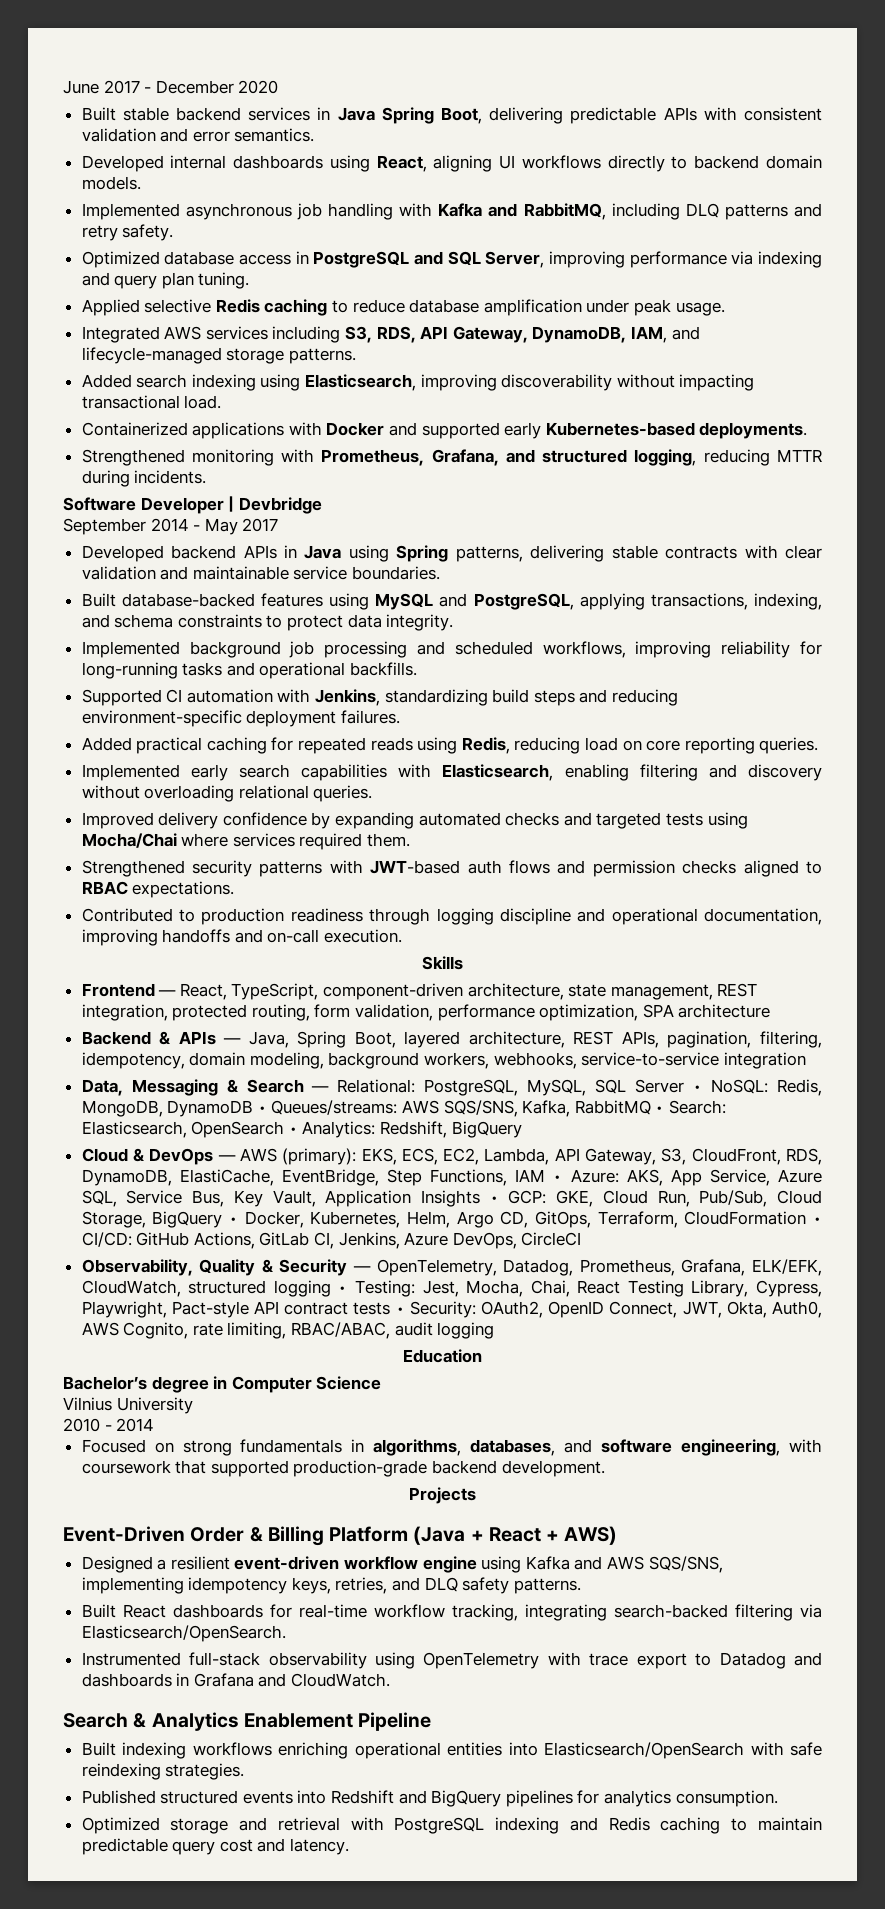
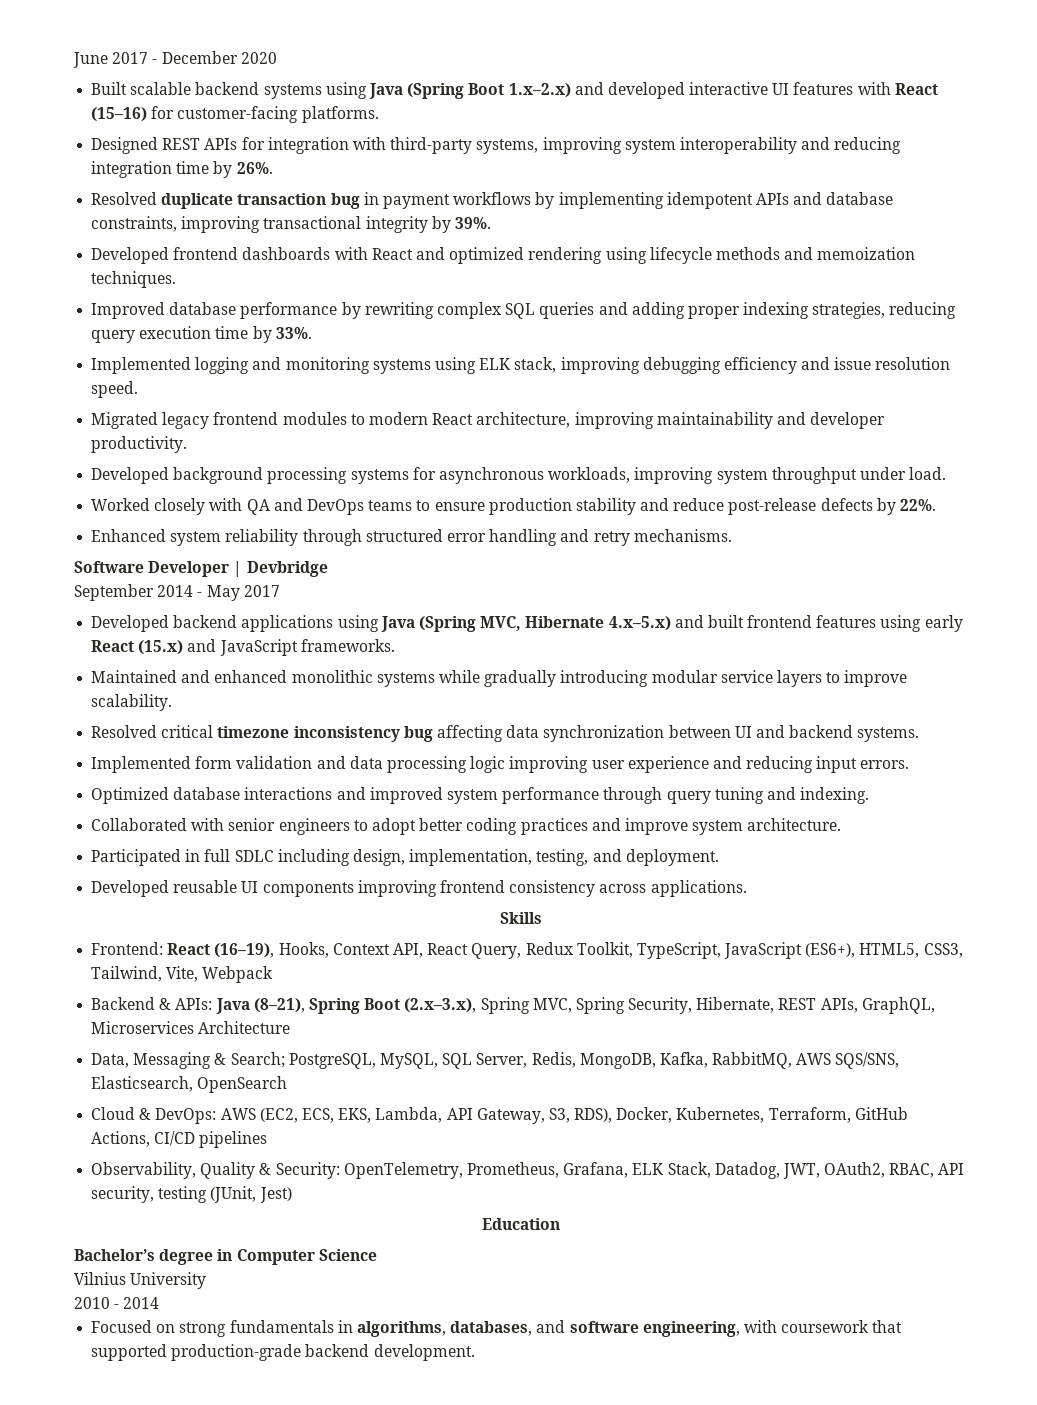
[122,107,822,124] [81,128,315,142] [81,155,822,172] [81,176,141,190] [81,203,822,220] [81,224,174,241] [81,251,822,268] [81,272,250,289] [81,299,725,316] [81,326,700,343] [81,347,356,364] [81,374,755,391] [81,395,222,409] [81,422,808,439] [81,449,822,466] [81,470,207,487] stable backend services in Java Spring Boot, delivering predictable APIs with consistent validation and error semantics. // Developed internal dashboards using React, aligning UI workflows directly to backend domain models. // Implemented asynchronous job handling with Kafka and RabbitMQ, including DLQ patterns and retry safety. // Optimized database access in PostgreSQL and SQL Server, improving performance via indexing and query plan tuning. // Applied selective Redis caching to reduce database amplification under peak usage. // Integrated AWS services including S3, RDS, API Gateway, DynamoDB, IAM, and lifecycle-managed storage patterns. // Added search indexing using Elasticsearch, improving discoverability without impacting transactional load. // Containerized applications with Docker and supported early Kubernetes-based deployments. // Strengthened monitoring with Prometheus, Grafana, and structured logging, reducing MTTR during incidents. -> [130,82,938,99] [91,106,379,123] [91,137,902,154] [91,161,273,178] [91,192,894,209] [91,216,491,233] [91,247,916,264] [91,271,177,288] [91,302,957,319] [91,326,312,343] [91,357,951,374] [91,381,139,398] [91,412,886,429] [91,436,188,453] [91,467,947,484] [91,498,937,515] [91,529,732,546] scalable backend systems using Java (Spring Boot 1.x–2.x) and developed interactive UI features with React (15–16) for customer-facing platforms. // Designed REST APIs for integration with third-party systems, improving system interoperability and reducing integration time by 26%. // Resolved duplicate transaction bug in payment workflows by implementing idempotent APIs and database constraints, improving transactional integrity by 39%. // Developed frontend dashboards with React and optimized rendering using lifecycle methods and memoization techniques. // Improved database performance by rewriting complex SQL queries and adding proper indexing strategies, reducing query execution time by 33%. // Implemented logging and monitoring systems using ELK stack, improving debugging efficiency and issue resolution speed. // Migrated legacy frontend modules to modern React architecture, improving maintainability and developer productivity. // Developed background processing systems for asynchronous workloads, improving system throughput under load. // Worked closely with QA and DevOps teams to ensure production stability and reduce post-release defects by 22%. // Enhanced system reliability through structured error handling and retry mechanisms.
[243,545,822,562] [81,566,441,580] [81,593,822,610] [81,614,454,631] [81,641,822,658] [81,662,418,679] [81,689,679,706] [81,710,400,727] [81,737,819,754] [81,764,822,781] [81,785,373,802] [81,812,748,829] [81,833,411,850] [81,860,822,877] [81,881,235,898] [81,908,822,925] [81,929,403,946] [422,956,463,970] [81,983,758,1000] [81,1004,771,1021] [81,1031,822,1048] [81,1052,806,1069] [81,1079,822,1096] [81,1100,727,1117] [81,1121,522,1138] [81,1148,822,1165] [81,1169,822,1186] [81,1190,822,1207] [81,1211,822,1228] [81,1232,582,1249] [81,1259,822,1276] [81,1280,823,1297] [81,1301,822,1318] [81,1322,495,1339] APIs in Java using Spring patterns, delivering stable contracts with clear validation and maintainable service boundaries. // Built database-backed features using MySQL and PostgreSQL, applying transactions, indexing, and schema constraints to protect data integrity. // Implemented background job processing and scheduled workflows, improving reliability for long-running tasks and operational backfills. // Supported CI automation with Jenkins, standardizing build steps and reducing environment-specific deployment failures. // Added practical caching for repeated reads using Redis, reducing load on core reporting queries. // Implemented early search capabilities with Elasticsearch, enabling filtering and discovery without overloading relational queries. // Improved delivery confidence by expanding automated checks and targeted tests using Mocha/Chai where services required them. // Strengthened security patterns with JWT-based auth flows and permission checks aligned to RBAC expectations. // Contributed to production readiness through logging discipline and operational documentation, improving handoffs and on-call execution. // Skills // Frontend — React, TypeScript, component-driven architecture, state management, REST integration, protected routing, form validation, performance optimization, SPA architecture // Backend & APIs — Java, Spring Boot, layered architecture, REST APIs, pagination, filtering, idempotency, domain modeling, background workers, webhooks, service-to-service integration // Data, Messaging & Search — Relational: PostgreSQL, MySQL, SQL Server • NoSQL: Redis, MongoDB, DynamoDB • Queues/streams: AWS SQS/SNS, Kafka, RabbitMQ • Search: Elasticsearch, OpenSearch • Analytics: Redshift, BigQuery // Cloud & DevOps — AWS (primary): EKS, ECS, EC2, Lambda, API Gateway, S3, CloudFront, RDS, DynamoDB, ElastiCache, EventBridge, Step Functions, IAM • Azure: AKS, App Service, Azure SQL, Service Bus, Key Vault, Application Insights • GCP: GKE, Cloud Run, Pub/Sub, Cloud Storage, BigQuery • Docker, Kubernetes, Helm, Argo CD, GitOps, Terraform, CloudFormation • CI/CD: GitHub Actions, GitLab CI, Jenkins, Azure DevOps, CircleCI // Observability, Quality & Security — OpenTelemetry, Datadog, Prometheus, Grafana, ELK/EFK, CloudWatch, structured logging • Testing: Jest, Mocha, Chai, React Testing Library, Cypress, Playwright, Pact-style API contract tests • Security: OAuth2, OpenID Connect, JWT, Okta, Auth0, AWS Cognito, rate limiting, RBAC/ABAC, audit logging -> [241,615,963,632] [91,639,395,656] [91,670,908,687] [91,694,173,711] [91,725,920,742] [91,756,910,773] [91,787,870,804] [91,818,842,835] [91,849,719,866] [91,880,747,897] [500,912,542,924] [91,942,963,959] [91,966,274,983] [91,997,935,1014] [91,1021,291,1034] [91,1052,900,1069] [91,1076,288,1093] [91,1107,908,1124] [91,1131,268,1148] [91,1162,965,1179] [91,1186,292,1203] applications using Java (Spring MVC, Hibernate 4.x–5.x) and built frontend features using early React (15.x) and JavaScript frameworks. // Maintained and enhanced monolithic systems while gradually introducing modular service layers to improve scalability. // Resolved critical timezone inconsistency bug affecting data synchronization between UI and backend systems. // Implemented form validation and data processing logic improving user experience and reducing input errors. // Optimized database interactions and improved system performance through query tuning and indexing. // Collaborated with senior engineers to adopt better coding practices and improve system architecture. // Participated in full SDLC including design, implementation, testing, and deployment. // Developed reusable UI components improving frontend consistency across applications. // Skills // Frontend: React (16–19), Hooks, Context API, React Query, Redux Toolkit, TypeScript, JavaScript (ES6+), HTML5, CSS3, Tailwind, Vite, Webpack // Backend & APIs: Java (8–21), Spring Boot (2.x–3.x), Spring MVC, Spring Security, Hibernate, REST APIs, GraphQL, Microservices Architecture // Data, Messaging & Search; PostgreSQL, MySQL, SQL Server, Redis, MongoDB, Kafka, RabbitMQ, AWS SQS/SNS, Elasticsearch, OpenSearch // Cloud & DevOps: AWS (EC2, ECS, EKS, Lambda, API Gateway, S3, RDS), Docker, Kubernetes, Terraform, GitHub Actions, CI/CD pipelines // Observability, Quality & Security: OpenTelemetry, Prometheus, Grafana, ELK Stack, Datadog, JWT, OAuth2, RBAC, API security, testing (JUnit, Jest)
[409,1487,476,1504] [63,1526,618,1546] [81,1556,723,1573] [81,1577,581,1594] [81,1604,822,1621] [81,1625,286,1642] [81,1652,822,1669] [81,1673,391,1687] [63,1712,432,1731] [81,1742,822,1759] [81,1763,245,1780] [81,1790,778,1807] [81,1817,822,1834] [81,1838,350,1855] // Projects // Event-Driven Order & Billing Platform (Java + React + AWS) // Designed a resilient event-driven workflow engine using Kafka and AWS SQS/SNS, implementing idempotency keys, retries, and DLQ safety patterns. // Built React dashboards for real-time workflow tracking, integrating search-backed filtering via Elasticsearch/OpenSearch. // Instrumented full-stack observability using OpenTelemetry with trace export to Datadog and dashboards in Grafana and CloudWatch. // Search & Analytics Enablement Pipeline // Built indexing workflows enriching operational entities into Elasticsearch/OpenSearch with safe reindexing strategies. // Published structured events into Redshift and BigQuery pipelines for analytics consumption. // Optimized storage and retrieval with PostgreSQL indexing and Redis caching to maintain predictable query cost and latency. -> (475, 1352) none

